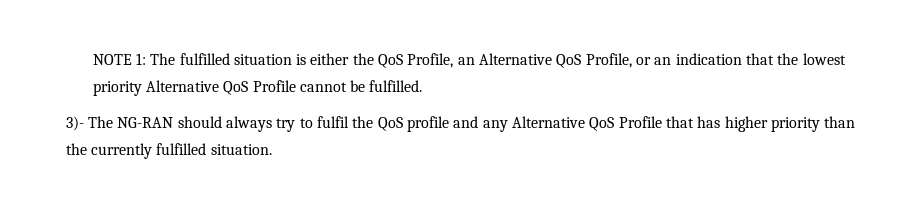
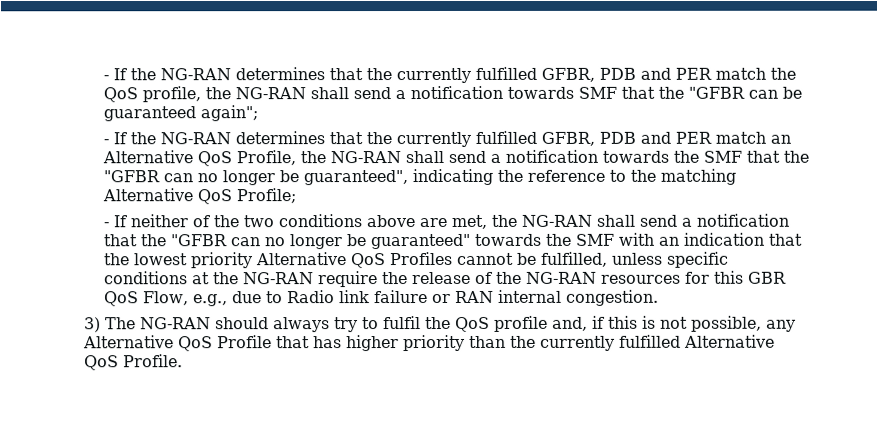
[92,53,652,68] NOTE 1: The fulfilled situation is either the QoS Profile, an Alternative QoS Profile, or -> [103,66,797,84] [103,85,803,103] [103,105,259,122] [103,130,792,148] [102,149,810,167] [103,168,737,186] [102,188,297,205] [104,213,791,229] [104,232,656,250] - If the NG-RAN determines that the currently fulfilled GFBR, PDB and PER match the QoS profile, the NG-RAN shall send a notification towards SMF that the "GFBR can be guaranteed again"; // - If the NG-RAN determines that the currently fulfilled GFBR, PDB and PER match an Alternative QoS Profile, the NG-RAN shall send a notification towards the SMF that the "GFBR can no longer be guaranteed", indicating the reference to the matching Alternative QoS Profile; // - If neither of the two conditions above are met, the NG-RAN shall send a notification that the "GFBR can no longer be guaranteed" towards the SMF with
[252,80,296,92] Profile -> [390,251,454,266] Profiles
[369,80,423,92] [65,116,84,131] fulfilled. // 3)- -> [541,251,730,268] [104,270,788,288] [104,289,660,307] [84,317,102,333] fulfilled, unless specific conditions at the NG-RAN require the release of the NG-RAN resources for this GBR QoS Flow, e.g., due to Radio link failure or RAN internal congestion. // 3)
[453,116,479,128] and -> [552,315,763,332] and, if this is not possible,
[210,144,272,155] situation. -> [684,334,776,348] [84,354,184,371] Alternative QoS Profile.

